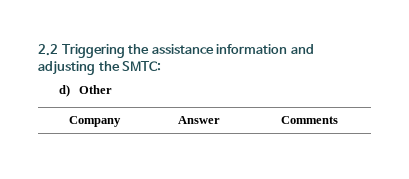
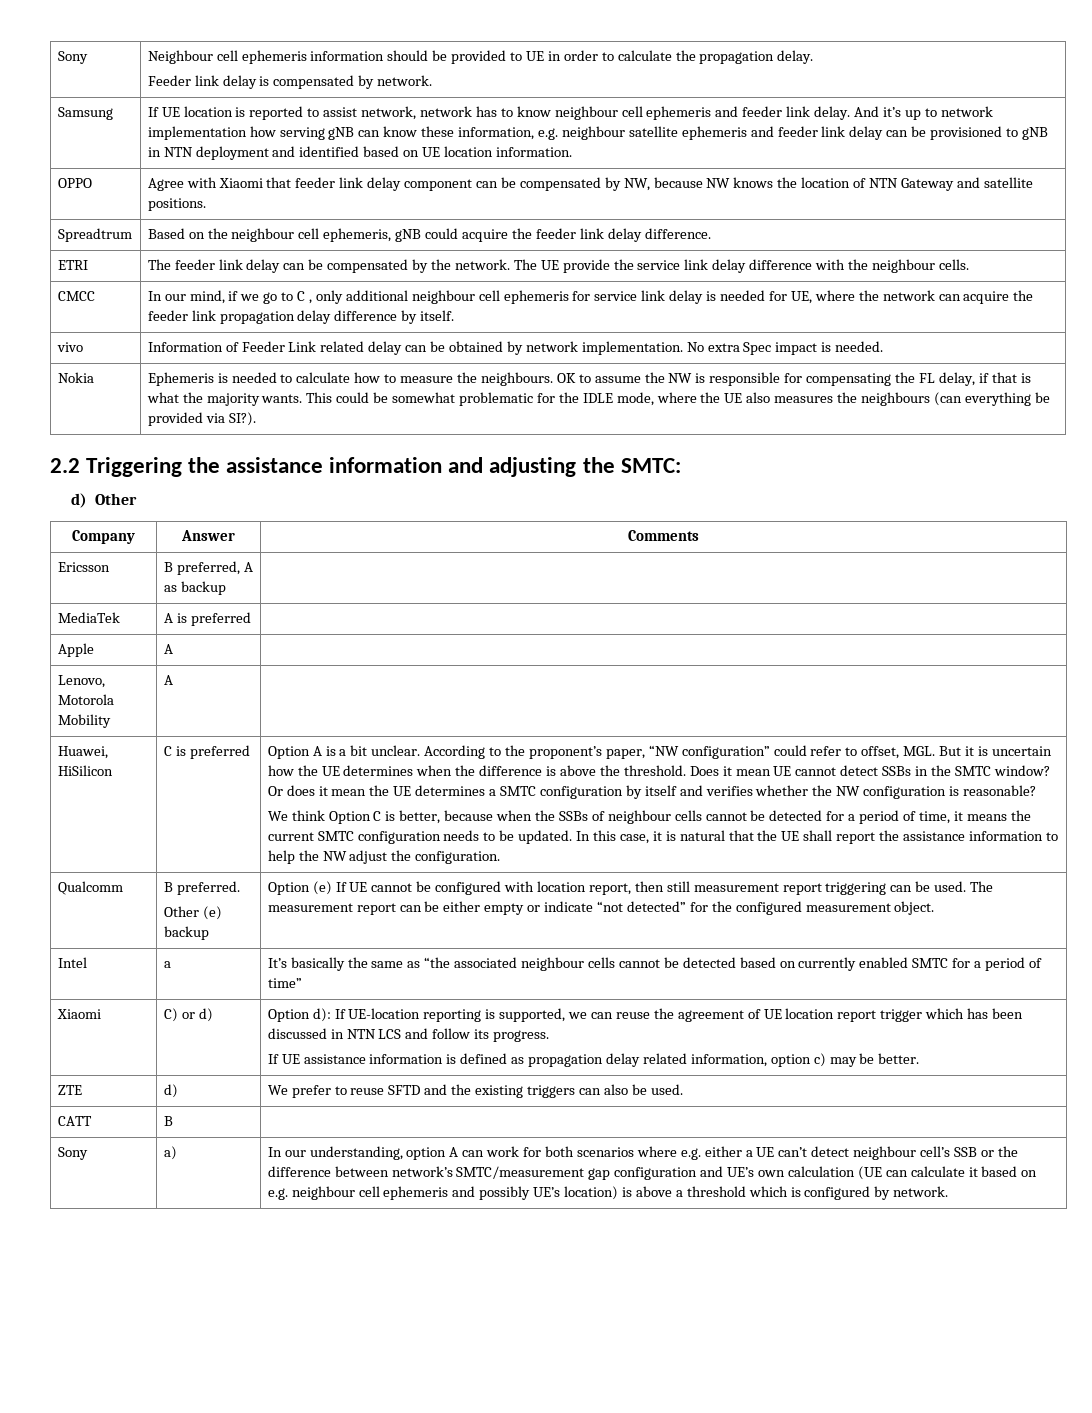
(38, 50) none -> [57,51,88,64] [147,50,814,64] [147,75,433,89] [57,107,113,120] [147,106,993,120] [147,126,1048,140] [147,146,572,160] [57,178,92,188] [147,177,1033,191] [147,198,206,211] [57,228,132,242] [147,228,711,242] [57,260,88,270] [147,259,969,273] [57,291,95,301] [147,290,1034,304] [147,310,455,324] [56,342,83,352] [147,341,884,355] [57,372,94,383] [147,372,1031,386] [146,392,1050,406] [147,412,256,426] Sony | Neighbour cell ephemeris information should be provided to UE in order to calculate the propagation delay. // Feeder link delay is compensated by network. // Samsung | If UE location is reported to assist network, network has to know neighbour cell ephemeris and feeder link delay. And it’s up to network implementation how serving gNB can know these information, e.g. neighbour satellite ephemeris and feeder link delay can be provisioned to gNB in NTN deployment and identified based on UE location information. // OPPO | Agree with Xiaomi that feeder link delay component can be compensated by NW, because NW knows the location of NTN Gateway and satellite positions. // Spreadtrum | Based on the neighbour cell ephemeris, gNB could acquire the feeder link delay difference. // ETRI | The feeder link delay can be compensated by the network. The UE provide the service link delay difference with the neighbour cells. // CMCC | In our mind, if we go to C , only additional neighbour cell ephemeris for service link delay is needed for UE, where the network can acquire the feeder link propagation delay difference by itself. // vivo | Information of Feeder Link related delay can be obtained by network implementation. No extra Spec impact is needed. // Nokia | Ephemeris is needed to calculate how to measure the neighbours. OK to assume the NW is responsible for compensating the FL delay, if that is what the majority wants. This could be somewhat problematic for the IDLE mode, where the UE also measures the neighbours (can everything be provided via SI?). //
(338, 120) none -> [57,562,110,572] [163,561,253,575] [163,581,226,595] [57,612,120,623] [163,612,251,626] [57,643,94,657] [163,644,173,654] [57,675,105,688] [57,694,114,705] [57,714,111,728] [163,675,173,685] [57,746,108,759] [57,765,113,776] [163,745,250,759] [267,745,1052,759] [267,765,1050,776] [267,785,1037,799] [267,810,1031,824] [267,830,1058,844] [267,850,501,864] [57,881,123,895] [163,881,240,895] [163,906,222,920] [163,926,209,940] [267,881,994,895] [267,901,935,915] [57,957,87,968] [163,961,171,968] [267,957,1042,971] [267,978,302,988] [56,1009,101,1019] [163,1008,213,1022] [267,1008,1024,1022] [267,1028,550,1042] [267,1053,920,1067] [57,1085,82,1095] [163,1084,178,1098] [267,1084,683,1098] [57,1116,92,1126] [163,1116,173,1126] [57,1147,88,1160] [163,1146,177,1160] [267,1146,1018,1160] [267,1166,1038,1180] [267,1186,949,1200] // Ericsson | B preferred, A as backup | // MediaTek | A is preferred | // Apple | A | // Lenovo, Motorola Mobility | A | // Huawei, HiSilicon | C is preferred | Option A is a bit unclear. According to the proponent’s paper, “NW configuration” could refer to offset, MGL. But it is uncertain how the UE determines when the difference is above the threshold. Does it mean UE cannot detect SSBs in the SMTC window? Or does it mean the UE determines a SMTC configuration by itself and verifies whether the NW configuration is reasonable? // We think Option C is better, because when the SSBs of neighbour cells cannot be detected for a period of time, it means the current SMTC configuration needs to be updated. In this case, it is natural that the UE shall report the assistance information to help the NW adjust the configuration. // Qualcomm | B preferred. // Other (e) backup | Option (e) If UE cannot be configured with location report, then still measurement report triggering can be used. The measurement report can be either empty or indicate “not detected” for the configured measurement object. // Intel | a | It’s basically the same as “the associated neighbour cells cannot be detected based on currently enabled SMTC for a period of time” // Xiaomi | C) or d) | Option d): If UE-location reporting is supported, we can reuse the agreement of UE location report trigger which has been discussed in NTN LCS and follow its progress. // If UE assistance information is defined as propagation delay related information, option c) may be better. // ZTE | d) | We prefer to reuse SFTD and the existing triggers can also be used. // CATT | B | // Sony | a) | In our understanding, option A can work for both scenarios where e.g. either a UE can’t detect neighbour cell’s SSB or the difference between network’s SMTC/measurement gap configuration and UE’s own calculation (UE can calculate it based on e.g. neighbour cell ephemeris and possibly UE’s location) is above a threshold which is configured by network.

